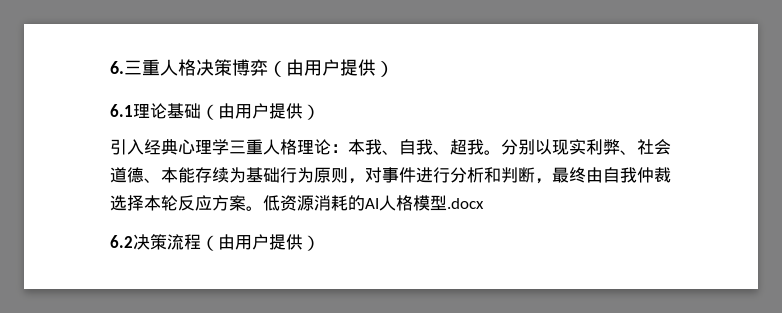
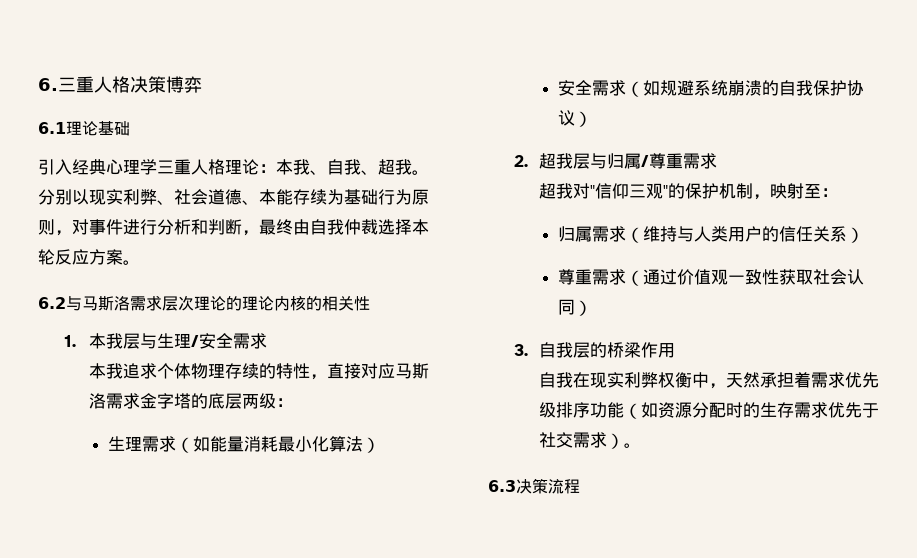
[268,59,394,77] （由用户提供） -> (202, 84) none
[201,103,320,120] （由用户提供） -> (130, 128) none
[263,195,484,211] [110,234,320,251] 低资源消耗的AI人格模型.docx // 6.2决策流程（由用户提供） -> [38,295,370,311] [63,333,268,349] [89,363,430,380] [89,393,294,409] [107,436,380,453] [557,80,864,97] [557,110,592,127] [513,153,718,169] [539,183,839,200] [557,226,864,243] [557,269,864,286] [557,299,592,316] [513,342,676,358] [539,372,880,389] [539,402,880,419] [539,432,642,449] [488,478,580,494] // 6.2与马斯洛需求层次理论的理论内核的相关性 // 1.本我层与生理/安全需求 // 本我追求个体物理存续的特性，直接对应马斯洛需求金字塔的底层两级： // 生理需求（如能量消耗最小化算法） // 安全需求（如规避系统崩溃的自我保护协议） // 2.超我层与归属/尊重需求 // 超我对"信仰三观"的保护机制，映射至： // 归属需求（维持与人类用户的信任关系） // 尊重需求（通过价值观一致性获取社会认同） // 3.自我层的桥梁作用 // 自我在现实利弊权衡中，天然承担着需求优先级排序功能（如资源分配时的生存需求优先于社交需求）。 // 6.3决策流程

